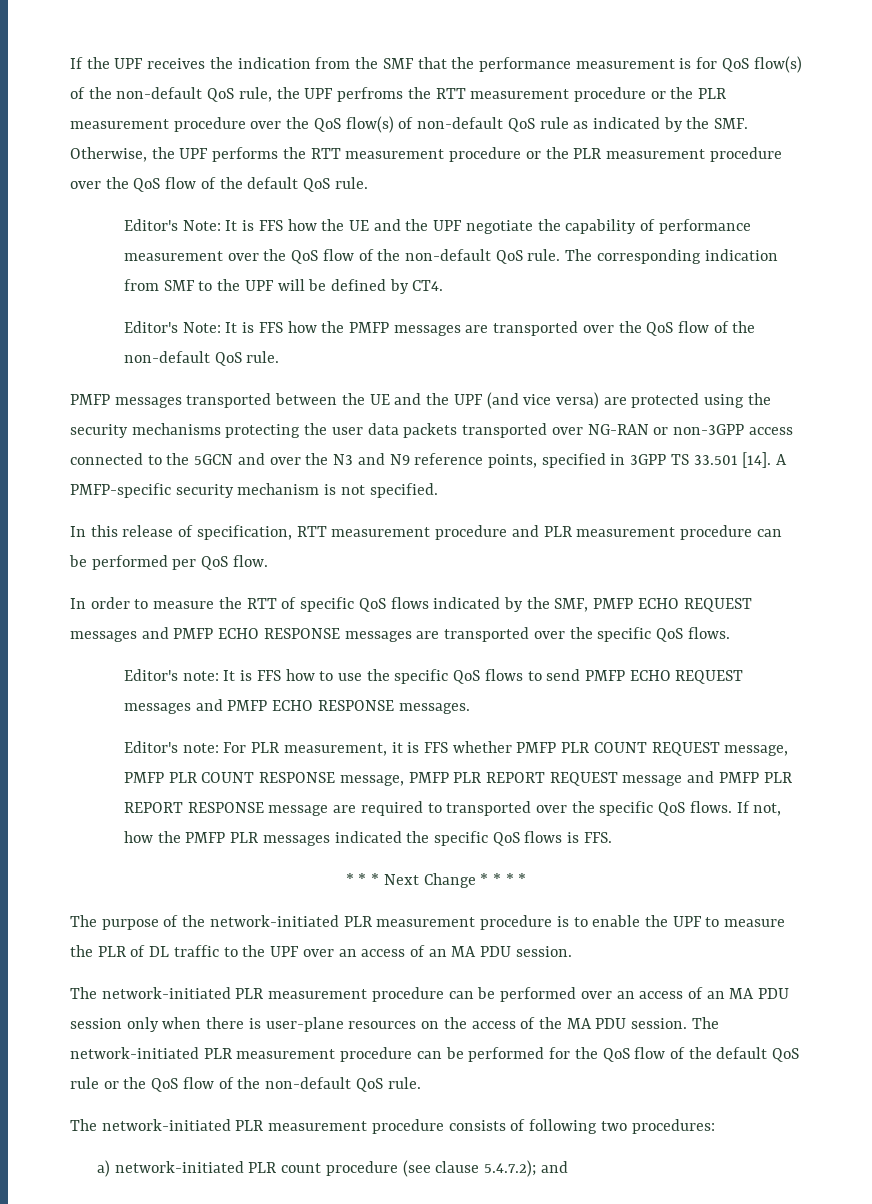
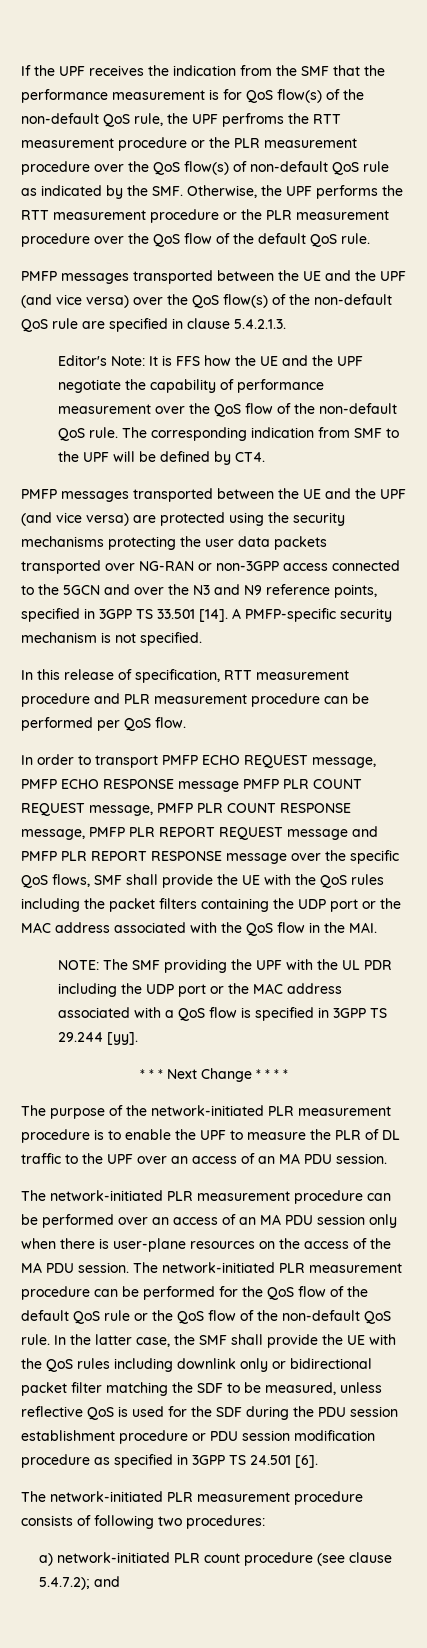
(368, 183) none -> [21,270,406,284] [21,294,392,308] [21,318,286,332] // PMFP messages transported between the UE and the UPF (and vice versa) over the QoS flow(s) of the non-default QoS rule are specified in clause 5.4.2.1.3.
[123,321,756,336] [123,351,280,366] // Editor's Note: It is FFS how the PMFP messages are transported over the QoS flow of the non-default QoS rule. -> (265, 457) none
[153,597,752,612] [70,627,730,642] [123,669,744,684] [123,699,470,714] [123,741,512,756] measure the RTT of specific QoS flows indicated by the SMF, PMFP ECHO REQUEST messages and PMFP ECHO RESPONSE messages are transported over the specific QoS flows. // Editor's note: It is FFS how to use the specific QoS flows to send PMFP ECHO REQUEST messages and PMFP ECHO RESPONSE messages. // Editor's note: For PLR measurement, it is FFS whether -> [95,755,376,768] [21,779,239,792] transport PMFP ECHO REQUEST message, PMFP ECHO RESPONSE message
[333,801,782,816] [123,831,612,846] are required to transported over the specific QoS flows. If not, how the PMFP PLR messages indicated the specific QoS flows is FFS. -> [291,850,399,864] [21,874,384,888] [21,898,401,912] [21,922,377,936] [57,959,392,973] [57,983,342,997] [57,1007,387,1021] [57,1032,138,1045] over the specific QoS flows, SMF shall provide the UE with the QoS rules including the packet filters containing the UDP port or the MAC address associated with the QoS flow in the MAI. // NOTE: The SMF providing the UPF with the UL PDR including the UDP port or the MAC address associated with a QoS flow is specified in 3GPP TS 29.244 [yy].
(421, 1083) none -> [54,1334,396,1348] [21,1358,372,1372] [21,1382,382,1396] [21,1406,398,1420] [21,1430,375,1444] [21,1454,318,1468] In the latter case, the SMF shall provide the UE with the QoS rules including downlink only or bidirectional packet filter matching the SDF to be measured, unless reflective QoS is used for the SDF during the PDU session establishment procedure or PDU session modification procedure as specified in 3GPP TS 24.501 [6].

